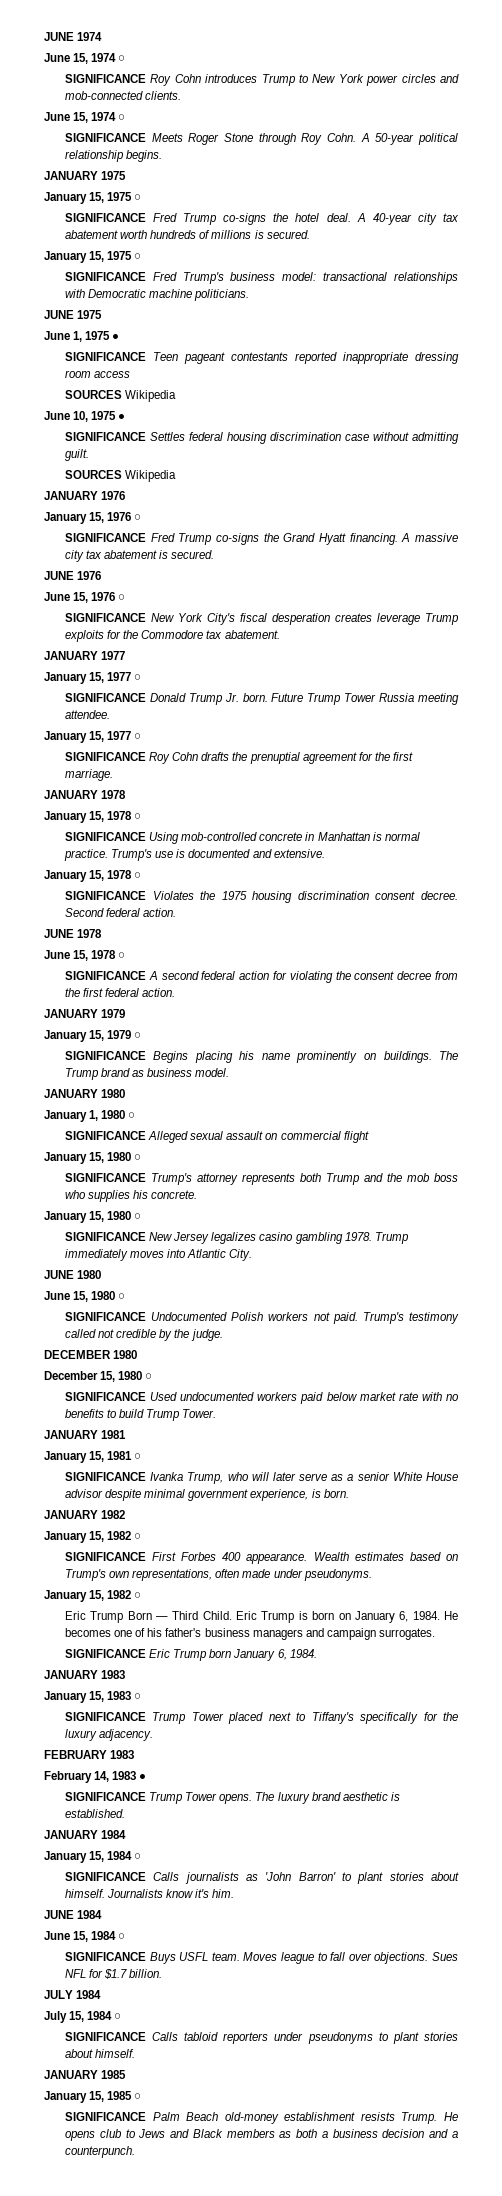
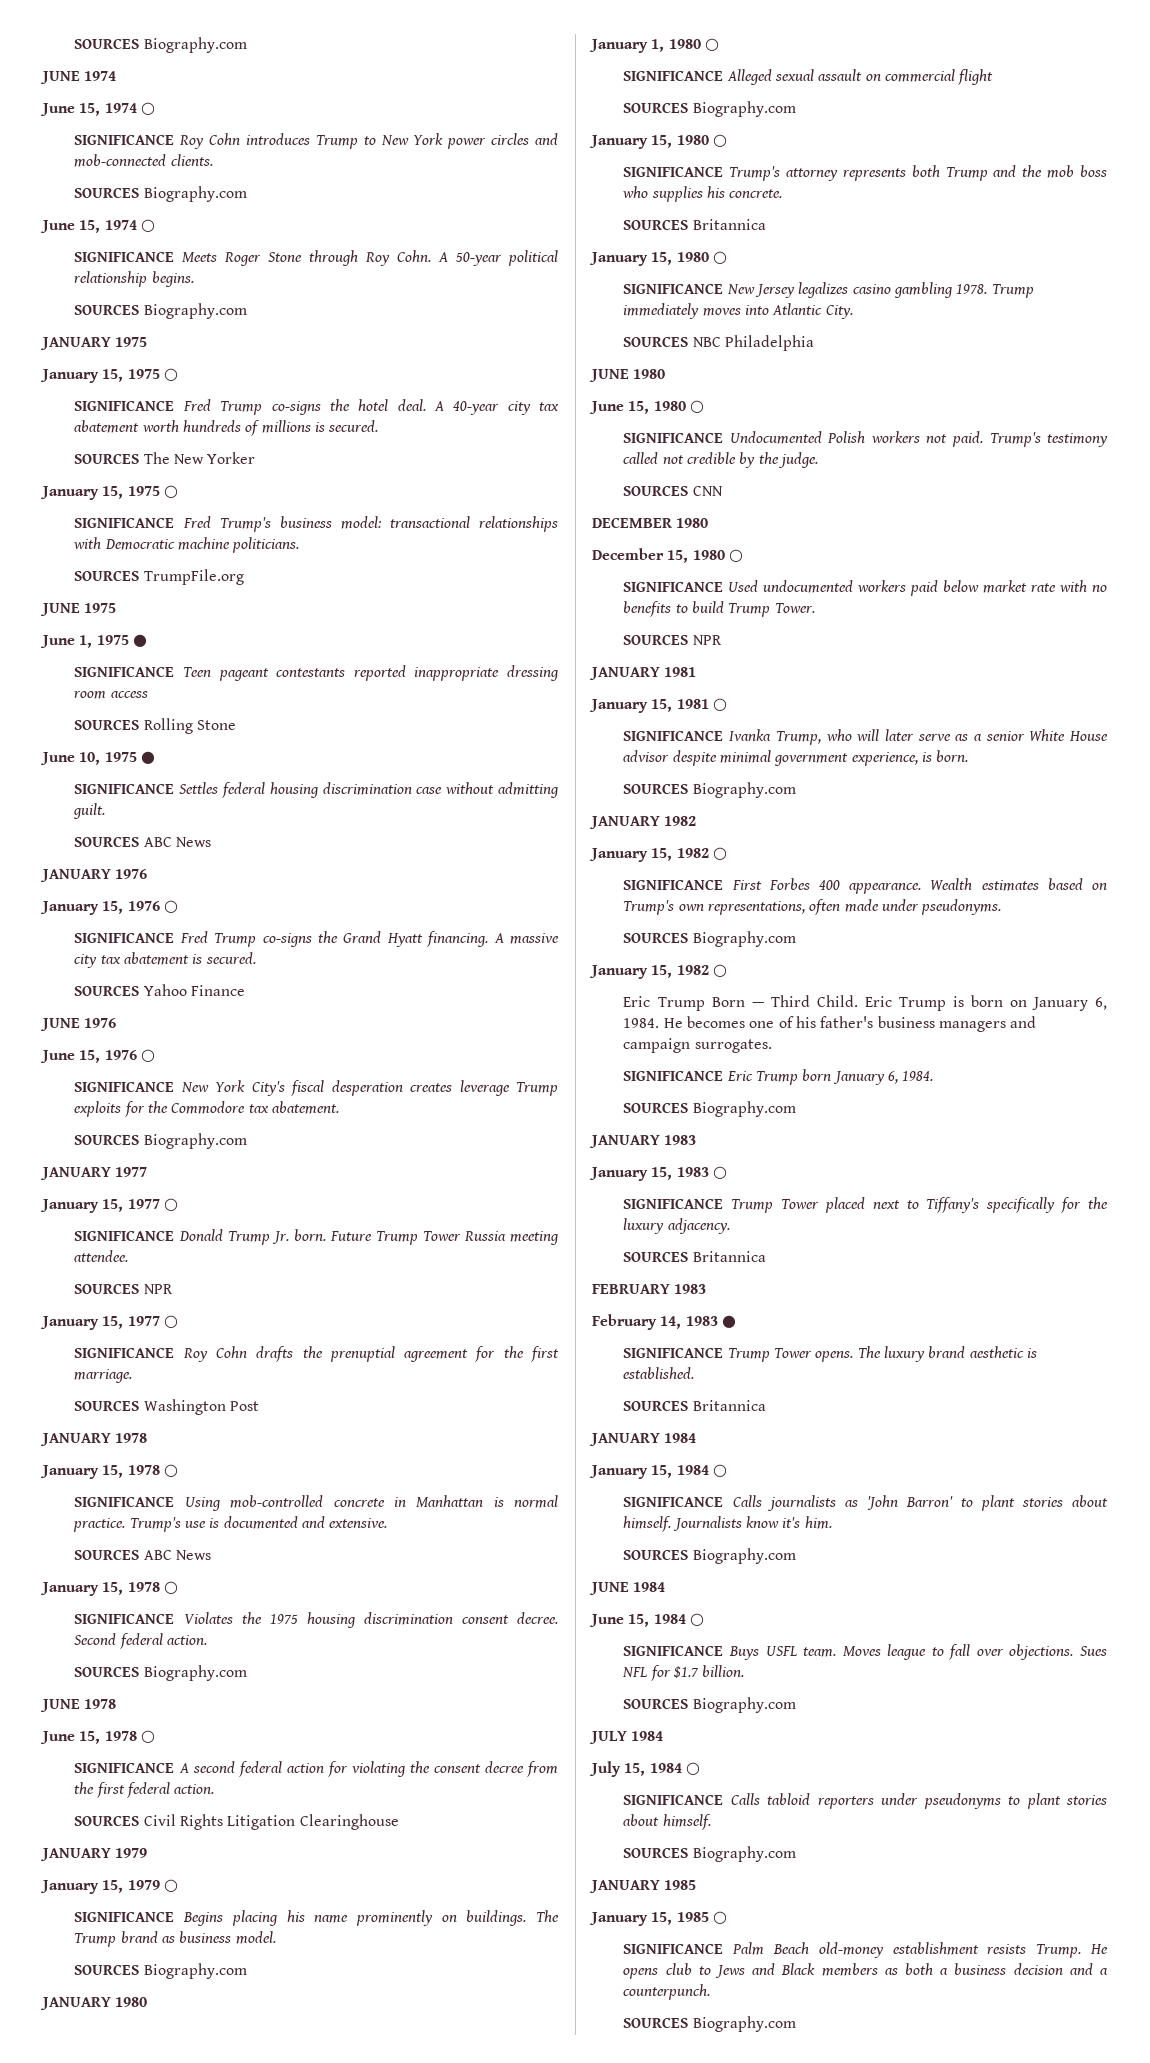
(44, 36) none -> [74,37,247,53] SOURCES Biography.com //
(182, 95) none -> [74,186,247,202] // SOURCES Biography.com
(163, 156) none -> [74,303,247,319] // SOURCES Biography.com
(310, 234) none -> [74,452,256,464] // SOURCES The New Yorker
(250, 295) none -> [74,569,244,585] // SOURCES TrumpFile.org
[125,390,177,402] Wikipedia -> [143,718,237,734] Rolling Stone
[125,470,177,482] Wikipedia -> [143,837,212,847] ABC News
(215, 554) none -> [74,984,246,996] // SOURCES Yahoo Finance
(280, 634) none -> [74,1133,247,1149] // SOURCES Biography.com
(110, 714) none -> [74,1283,173,1294] // SOURCES NPR
(113, 775) none -> [74,1399,260,1415] // SOURCES Washington Post
(325, 853) none -> [74,1549,212,1560] // SOURCES ABC News
(177, 912) none -> [74,1665,247,1681] // SOURCES Biography.com
(176, 992) none -> [74,1814,399,1830] // SOURCES Civil Rights Litigation Clearinghouse
(230, 1072) none -> [74,1963,247,1979] // SOURCES Biography.com
(369, 1137) none -> [623,101,796,117] // SOURCES Biography.com
(198, 1194) none -> [623,219,766,230] // SOURCES Britannica
(253, 1255) none -> [623,335,815,351] // SOURCES NBC Philadelphia
(223, 1335) none -> [623,485,723,496] // SOURCES CNN
(217, 1413) none -> [623,634,722,645] // SOURCES NPR
(349, 1493) none -> [623,782,796,798] // SOURCES Biography.com
(372, 1575) none -> [623,931,796,947] // SOURCES Biography.com
(317, 1653) none -> [623,1101,796,1117] // SOURCES Biography.com
(154, 1735) none -> [623,1251,766,1262] // SOURCES Britannica
(125, 1813) none -> [623,1400,766,1411] // SOURCES Britannica
(235, 1893) none -> [623,1548,796,1564] // SOURCES Biography.com
(163, 1973) none -> [623,1697,796,1713] // SOURCES Biography.com
(136, 2053) none -> [623,1846,796,1862] // SOURCES Biography.com
(135, 2152) none -> [623,2016,796,2032] // SOURCES Biography.com

